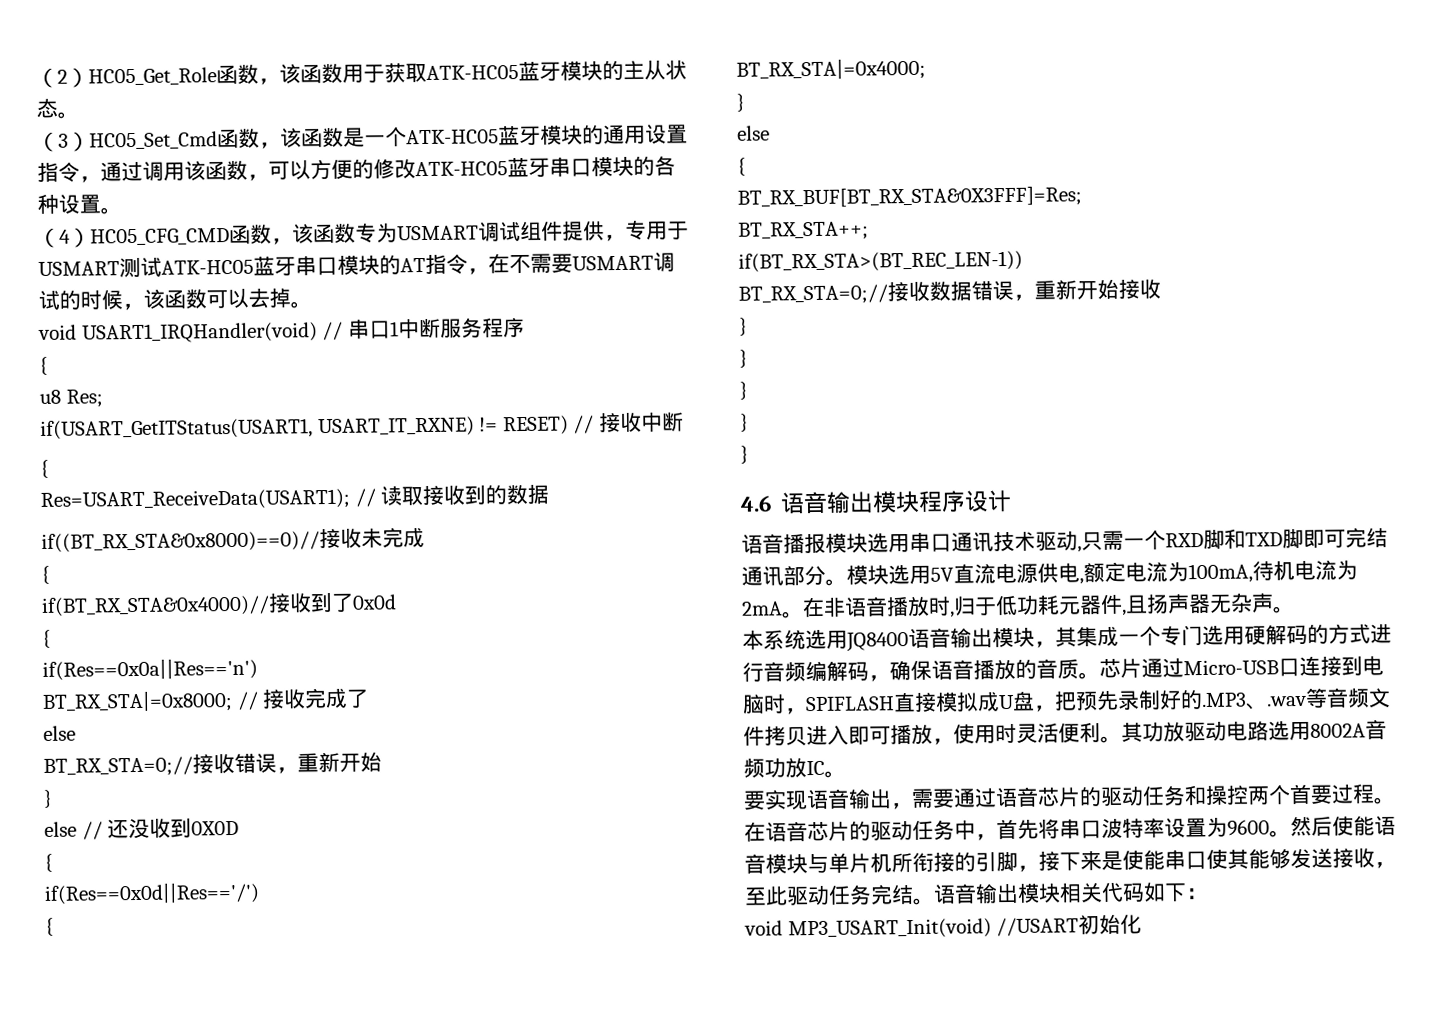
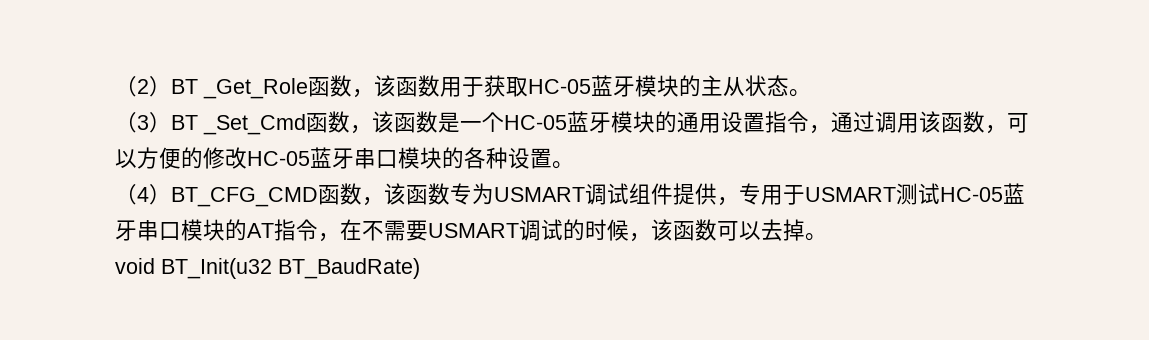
[88,67,217,86] HC05_Get_Role -> [171,78,308,99] BT _Get_Role
[426,65,519,80] ATK-HC05 -> [528,79,591,94] HC-05
[89,131,218,150] HC05_Set_Cmd -> [171,114,306,135] BT _Set_Cmd
[406,129,499,145] ATK-HC05 -> [504,115,567,130] HC-05
[415,161,508,177] ATK-HC05 -> [247,151,310,166] HC-05
[90,228,230,246] HC05_CFG_CMD -> [171,187,318,207] BT_CFG_CMD
[161,259,254,275] ATK-HC05 -> [940,187,1003,202] HC-05
[81,316,525,344] [39,356,48,375] [39,389,103,408] [40,411,684,440] [40,459,49,478] [40,484,550,511] [41,527,425,553] [41,565,50,584] [41,592,397,617] [42,629,51,648] [42,658,258,681] [42,688,370,713] [43,725,76,741] [43,751,382,777] [43,789,53,808] [44,818,240,840] [44,853,53,872] [44,882,260,905] [45,917,54,936] [736,58,926,81] [736,93,745,112] [737,125,770,141] [737,157,746,176] [737,186,1082,209] [738,221,869,241] [738,250,1023,273] [738,278,1161,305] [739,317,748,336] [739,349,748,368] [739,381,748,400] [740,413,749,432] [740,445,749,464] [740,489,1013,515] [741,527,1388,555] [741,559,1358,586] [741,592,1295,619] [742,623,1392,652] [742,655,1384,682] [742,687,1391,715] [743,719,1387,747] [743,757,846,778] [743,783,1396,811] [744,815,1396,842] [744,847,1396,874] [744,882,1208,906] [744,913,1143,940] USART1_IRQHandler(void) // 串口1中断服务程序 // { // u8 Res; // if(USART_GetITStatus(USART1, USART_IT_RXNE) != RESET) // 接收中断 // { // Res=USART_ReceiveData(USART1); // 读取接收到的数据 // if((BT_RX_STA&0x8000)==0)//接收未完成 // { // if(BT_RX_STA&0x4000)//接收到了0x0d // { // if(Res==0x0a||Res=='n') // BT_RX_STA|=0x8000; // 接收完成了 // else // BT_RX_STA=0;//接收错误，重新开始 // } // else // 还没收到0X0D // { // if(Res==0x0d||Res=='/') // { // BT_RX_STA|=0x4000; // } // else // { // BT_RX_BUF[BT_RX_STA&0X3FFF]=Res; // BT_RX_STA++; // if(BT_RX_STA>(BT_REC_LEN-1)) // BT_RX_STA=0;//接收数据错误，重新开始接收 // } // } // } // } // } // 4.6语音输出模块程序设计 // 语音播报模块选用串口通讯技术驱动,只需一个RXD脚和TXD脚即可完结通讯部分。模块选用5V直流电源供电,额定电流为100mA,待机电流为2mA。在非语音播放时,归于低功耗元器件,且扬声器无杂声。 // 本系统选用JQ8400语音输出模块，其集成一个专门选用硬解码的方式进行音频编解码，确保语音播放的音质。芯片通过Micro-USB口连接到电脑时，SPIFLASH直接模拟成U盘，把预先录制好的.MP3、.wav等音频文件拷贝进入即可播放，使用时灵活便利。其功放驱动电路选用8002A音频功放IC。 // 要实现语音输出，需要通过语音芯片的驱动任务和操控两个首要过程。在语音芯片的驱动任务中，首先将串口波特率设置为9600。然后使能语音模块与单片机所衔接的引脚，接下来是使能串口使其能够发送接收，至此驱动任务完结。语音输出模块相关代码如下： // void MP3_USART_Init(void) //USART初始化 -> [161,258,420,279] BT_Init(u32 BT_BaudRate)

